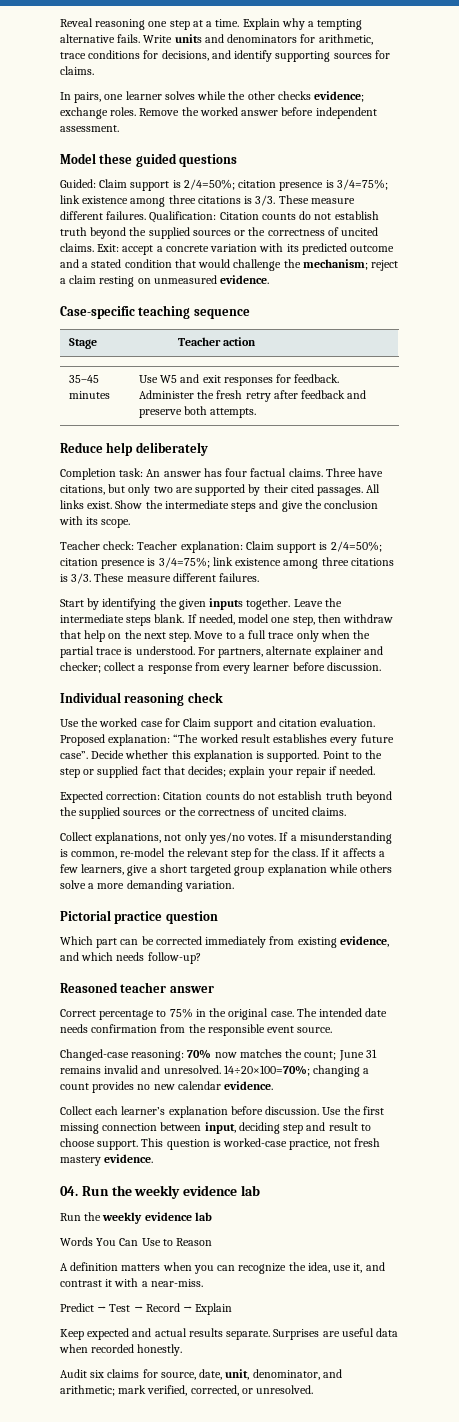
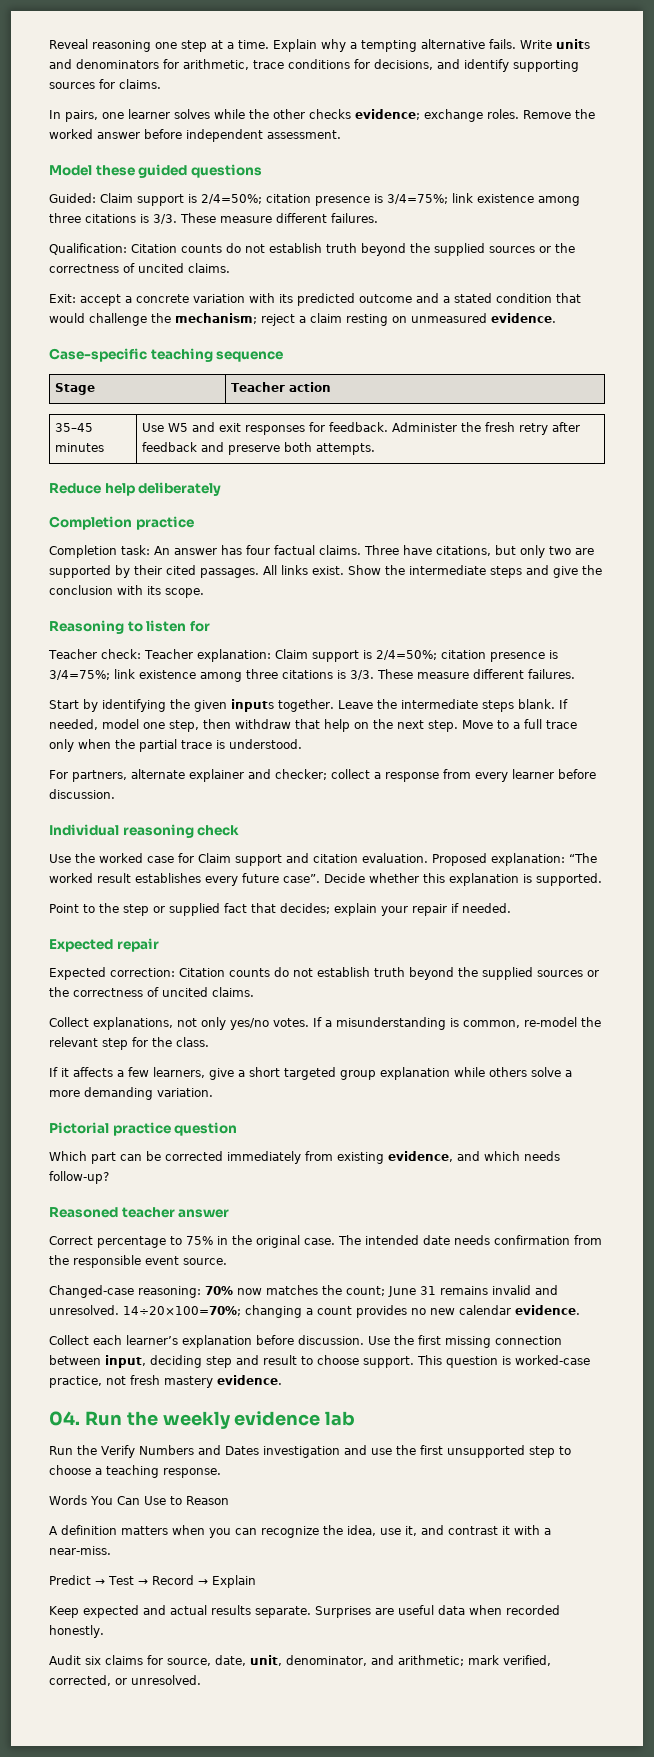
(147, 215) none -> (378, 218) //
(94, 247) none -> (230, 268) //
(208, 449) none -> [49,516,194,530] // Completion practice
(131, 523) none -> [49,620,210,634] // Reasoning to listen for
(195, 650) none -> (302, 744) //
(320, 756) none -> (602, 879) //
(376, 770) none -> [49,938,159,952] // Expected repair
(318, 852) none -> (209, 1042) //
[102,1212,212,1224] weekly evidence lab -> [101,1445,571,1458] [49,1465,221,1478] Verify Numbers and Dates investigation and use the first unsupported step to choose a teaching response.

